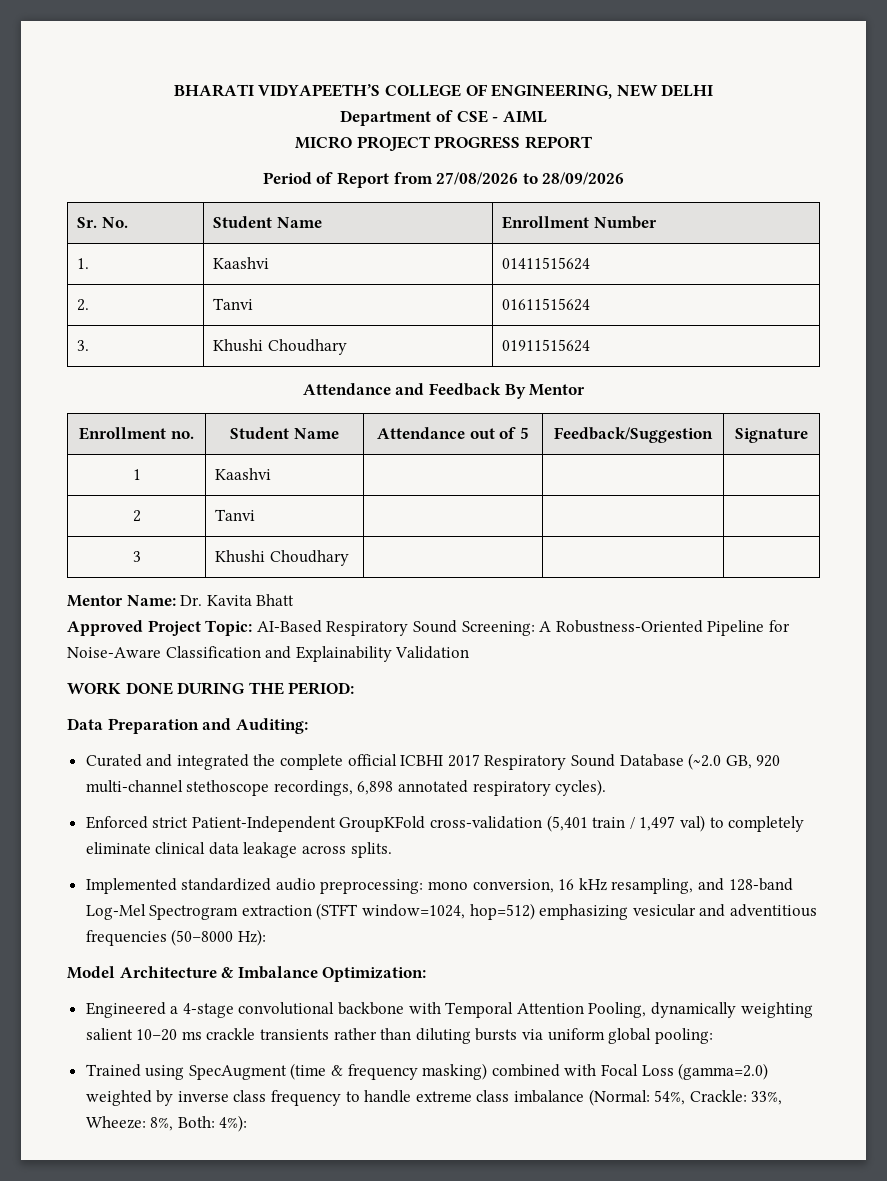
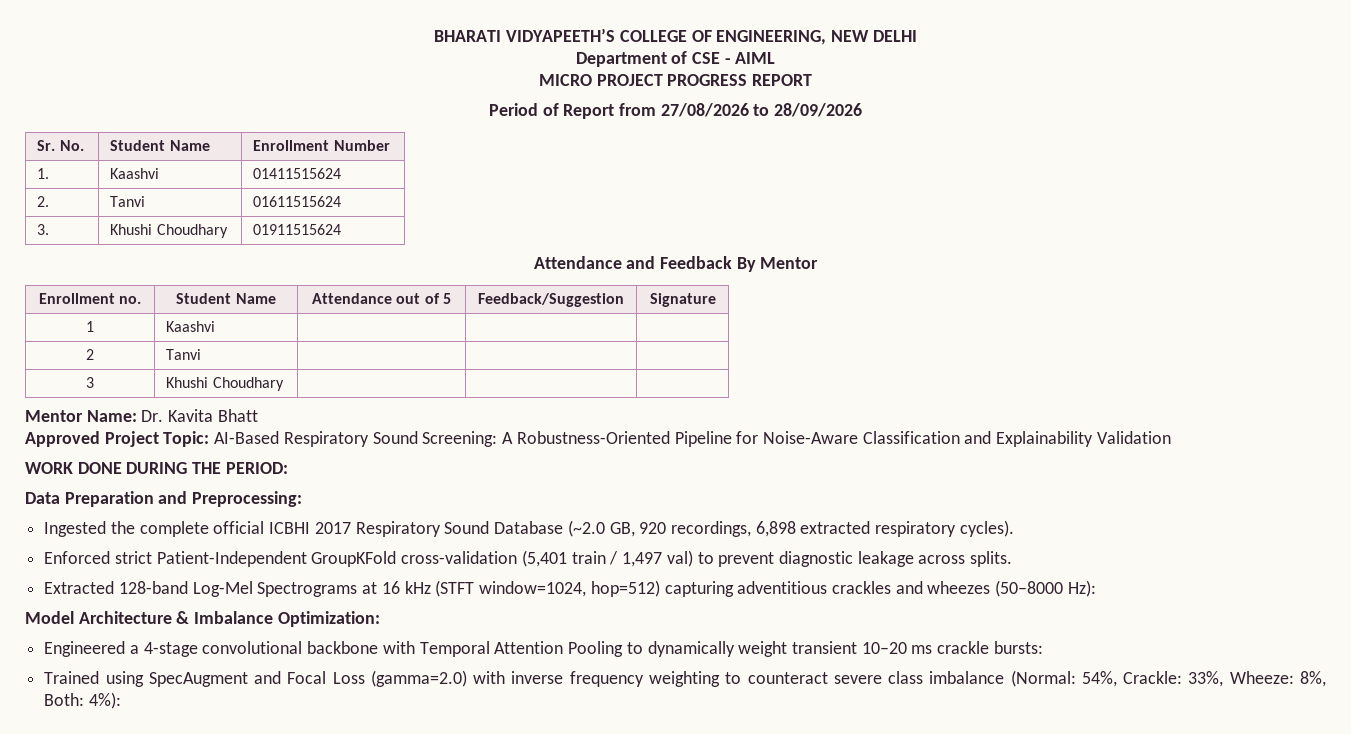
[235,718,308,734] [85,754,249,770] Auditing: // Curated and integrated -> [192,491,303,507] [44,521,107,537] Preprocessing: // Ingested
[85,780,270,796] multi-channel stethoscope -> (667, 528) none
[398,780,469,793] annotated -> [800,521,871,534] extracted
[728,816,805,832] [85,842,239,855] completely eliminate clinical data -> [718,551,853,567] prevent diagnostic
[85,878,793,894] [85,903,818,920] [85,930,167,946] Implemented standardized audio preprocessing: mono conversion, 16 kHz resampling, and 128-band Log-Mel Spectrogram extraction (STFT window=1024, hop=512) emphasizing vesicular and adventitious frequencies -> [44,580,991,597] Extracted 128-band Log-Mel Spectrograms at 16 kHz (STFT window=1024, hop=512) capturing adventitious crackles and wheezes
[588,1002,813,1018] [85,1028,713,1044] [85,1063,769,1080] [85,1090,472,1106] Pooling, dynamically weighting salient 10–20 ms crackle transients rather than diluting bursts via uniform global pooling: // Trained using SpecAugment (time & frequency masking) combined with Focal Loss (gamma=2.0) weighted by inverse class frequency to handle extreme -> [568,641,1043,657] [44,670,882,687] Pooling to dynamically weight transient 10–20 ms crackle bursts: // Trained using SpecAugment and Focal Loss (gamma=2.0) with inverse frequency weighting to counteract severe

